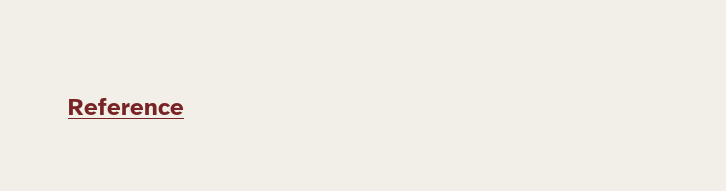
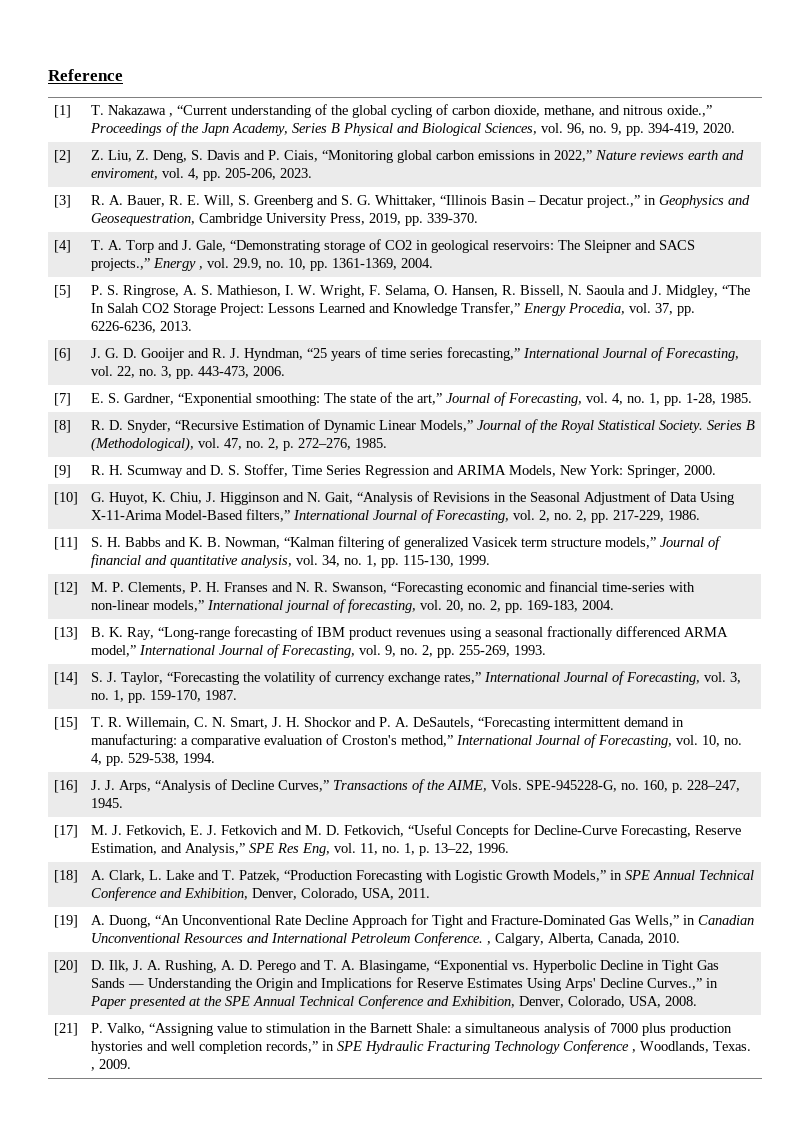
(184, 106) none -> [54,105,72,118] [91,104,713,118] [90,122,736,136] [54,150,72,163] [91,150,745,163] [91,168,313,181] [54,195,72,208] [91,195,751,208] [91,213,479,226] [54,240,72,253] [91,239,696,253] [91,258,434,271] [54,285,72,298] [91,285,751,298] [91,302,696,316] [91,321,193,333] [54,348,72,361] [91,347,740,361] [91,366,286,379] [54,393,72,406] [91,392,753,406] [54,420,72,433] [91,419,756,433] [91,437,388,452] [54,465,72,478] [91,464,717,478] [54,492,79,505] [91,491,735,505] [91,509,701,523] [54,537,79,550] [91,536,722,550] [91,554,491,568] [54,582,79,595] [91,581,696,595] [91,599,615,613] [54,627,79,640] [91,626,729,640] [91,644,547,658] [54,672,79,685] [91,671,742,685] [91,690,238,703] [54,717,79,730] [91,717,685,730] [91,734,743,748] [91,753,216,766] [54,780,79,793] [91,779,741,793] [91,798,124,808] [54,825,79,838] [91,824,742,838] [91,843,510,856] [54,870,79,883] [91,870,755,883] [91,887,431,901] [54,915,79,928] [91,914,755,928] [91,932,681,946] [54,960,79,973] [91,960,720,973] [91,977,719,991] [90,995,698,1009] [54,1023,79,1036] [91,1022,733,1036] [91,1040,752,1054] [91,1059,132,1071] // [1] | T. Nakazawa , “Current understanding of the global cycling of carbon dioxide, methane, and nitrous oxide.,” Proceedings of the Japn Academy, Series B Physical and Biological Sciences, vol. 96, no. 9, pp. 394-419, 2020. // [2] | Z. Liu, Z. Deng, S. Davis and P. Ciais, “Monitoring global carbon emissions in 2022,” Nature reviews earth and enviroment, vol. 4, pp. 205-206, 2023. // [3] | R. A. Bauer, R. E. Will, S. Greenberg and S. G. Whittaker, “Illinois Basin – Decatur project.,” in Geophysics and Geosequestration, Cambridge University Press, 2019, pp. 339-370. // [4] | T. A. Torp and J. Gale, “Demonstrating storage of CO2 in geological reservoirs: The Sleipner and SACS projects.,” Energy , vol. 29.9, no. 10, pp. 1361-1369, 2004. // [5] | P. S. Ringrose, A. S. Mathieson, I. W. Wright, F. Selama, O. Hansen, R. Bissell, N. Saoula and J. Midgley, “The In Salah CO2 Storage Project: Lessons Learned and Knowledge Transfer,” Energy Procedia, vol. 37, pp. 6226-6236, 2013. // [6] | J. G. D. Gooijer and R. J. Hyndman, “25 years of time series forecasting,” International Journal of Forecasting, vol. 22, no. 3, pp. 443-473, 2006. // [7] | E. S. Gardner, “Exponential smoothing: The state of the art,” Journal of Forecasting, vol. 4, no. 1, pp. 1-28, 1985. // [8] | R. D. Snyder, “Recursive Estimation of Dynamic Linear Models,” Journal of the Royal Statistical Society. Series B (Methodological), vol. 47, no. 2, p. 272–276, 1985. // [9] | R. H. Scumway and D. S. Stoffer, Time Series Regression and ARIMA Models, New York: Springer, 2000. // [10] | G. Huyot, K. Chiu, J. Higginson and N. Gait, “Analysis of Revisions in the Seasonal Adjustment of Data Using X-11-Arima Model-Based filters,” International Journal of Forecasting, vol. 2, no. 2, pp. 217-229, 1986. // [11] | S. H. Babbs and K. B. Nowman, “Kalman filtering of generalized Vasicek term structure models,” Journal of financial and quantitative analysis, vol. 34, no. 1, pp. 115-130, 1999. // [12] | M. P. Clements, P. H. Franses and N. R. Swanson, “Forecasting economic and financial time-series with non-linear models,” International journal of forecasting, vol. 20, no. 2, pp. 169-183, 2004. // [13] | B. K. Ray, “Long-range forecasting of IBM product revenues using a seasonal fractionally differenced ARMA model,” International Journal of Forecasting, vol. 9, no. 2, pp. 255-269, 1993. // [14] | S. J. Taylor, “Forecasting the volatility of currency exchange rates,” International Journal of Forecasting, vol. 3, no. 1, pp. 159-170, 1987. // [15] | T. R. Willemain, C. N. Smart, J. H. Shockor and P. A. DeSautels, “Forecasting intermittent demand in manufacturing: a comparative evaluation of Croston's method,” International Journal of Forecasting, vol. 10, no. 4, pp. 529-538, 1994. // [16] | J. J. Arps, “Analysis of Decline Curves,” Transactions of the AIME, Vols. SPE-945228-G, no. 160, p. 228–247, 1945. // [17] | M. J. Fetkovich, E. J. Fetkovich and M. D. Fetkovich, “Useful Concepts for Decline-Curve Forecasting, Reserve Estimation, and Analysis,” SPE Res Eng, vol. 11, no. 1, p. 13–22, 1996. // [18] | A. Clark, L. Lake and T. Patzek, “Production Forecasting with Logistic Growth Models,” in SPE Annual Technical Conference and Exhibition, Denver, Colorado, USA, 2011. // [19] | A. Duong, “An Unconventional Rate Decline Approach for Tight and Fracture-Dominated Gas Wells,” in Canadian Unconventional Resources and International Petroleum Conference. , Calgary, Alberta, Canada, 2010. // [20] | D. Ilk, J. A. Rushing, A. D. Perego and T. A. Blasingame, “Exponential vs. Hyperbolic Decline in Tight Gas Sands — Understanding the Origin and Implications for Reserve Estimates Using Arps' Decline Curves.,” in Paper presented at the SPE Annual Technical Conference and Exhibition, Denver, Colorado, USA, 2008. // [21] | P. Valko, “Assigning value to stimulation in the Barnett Shale: a simultaneous analysis of 7000 plus production hystories and well completion records,” in SPE Hydraulic Fracturing Technology Conference , Woodlands, Texas. , 2009.

